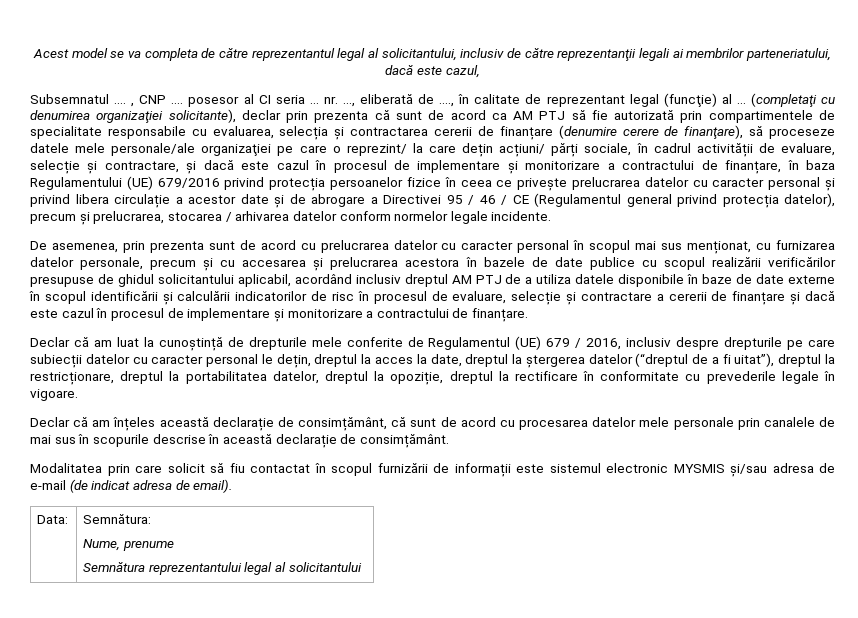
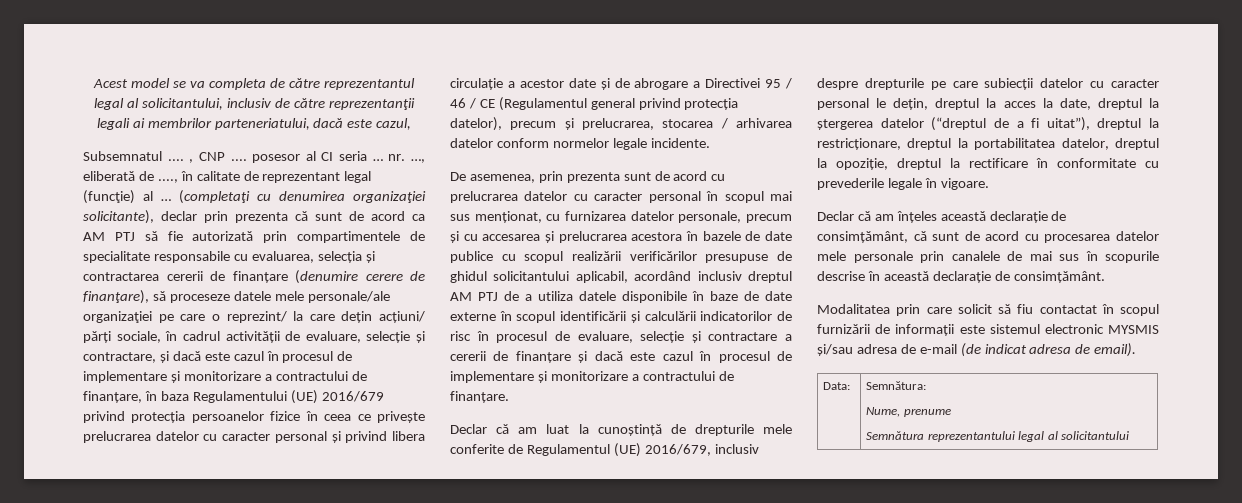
[157,178,220,188] 679/2016 -> [321,391,384,402] 2016/679
[546,338,622,350] 679 / 2016, -> [644,444,711,456] 2016/679,

